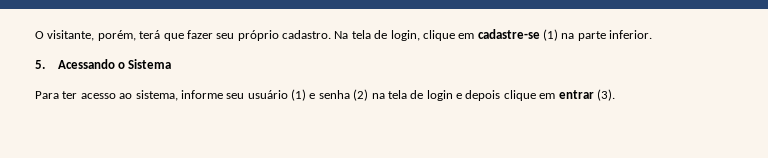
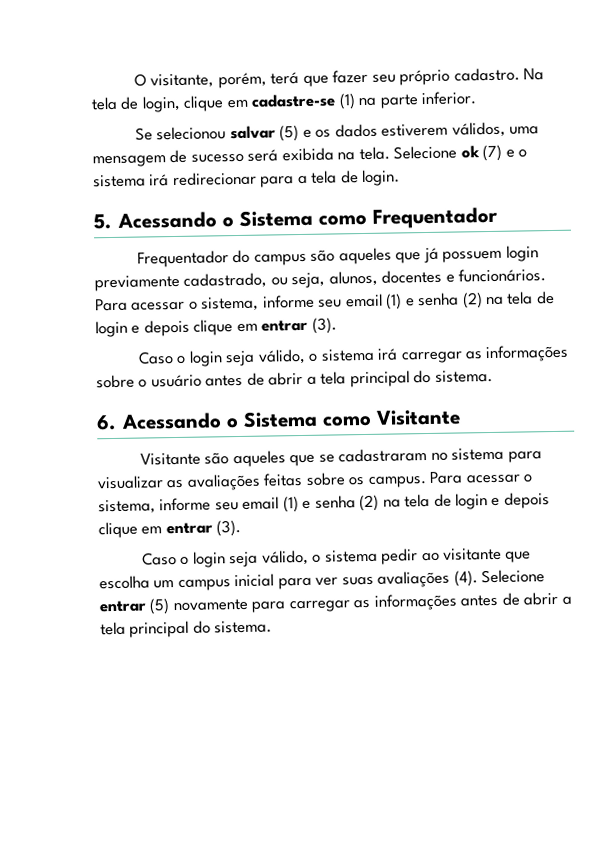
[35,59,172,69] [35,90,288,101] 5. Acessando o Sistema // Para ter acesso ao sistema, informe seu usuário -> [134,121,539,142] [92,144,528,168] [93,169,401,188] [93,206,499,230] [136,245,539,268] [94,268,547,292] [95,293,383,312] Se selecionou salvar (5) e os dados estiverem válidos, uma mensagem de sucesso será exibida na tela. Selecione ok (7) e o sistema irá redirecionar para a tela de login. // 5. Acessando o Sistema como Frequentador // Frequentador do campus são aqueles que já possuem login previamente cadastrado, ou seja, alunos, docentes e funcionários. Para acessar o sistema, informe seu email
(615, 95) none -> [137,344,570,367] [96,369,493,389] [96,409,462,431] [139,447,542,468] [97,471,533,491] [98,492,550,515] [98,519,242,539] [141,547,532,568] [99,569,546,591] [99,591,572,615] [100,620,273,638] // Caso o login seja válido, o sistema irá carregar as informações sobre o usuário antes de abrir a tela principal do sistema. // 6. Acessando o Sistema como Visitante // Visitante são aqueles que se cadastraram no sistema para visualizar as avaliações feitas sobre os campus. Para acessar o sistema, informe seu email (1) e senha (2) na tela de login e depois clique em entrar (3). // Caso o login seja válido, o sistema pedir ao visitante que escolha um campus inicial para ver suas avaliações (4). Selecione entrar (5) novamente para carregar as informações antes de abrir a tela principal do sistema.

